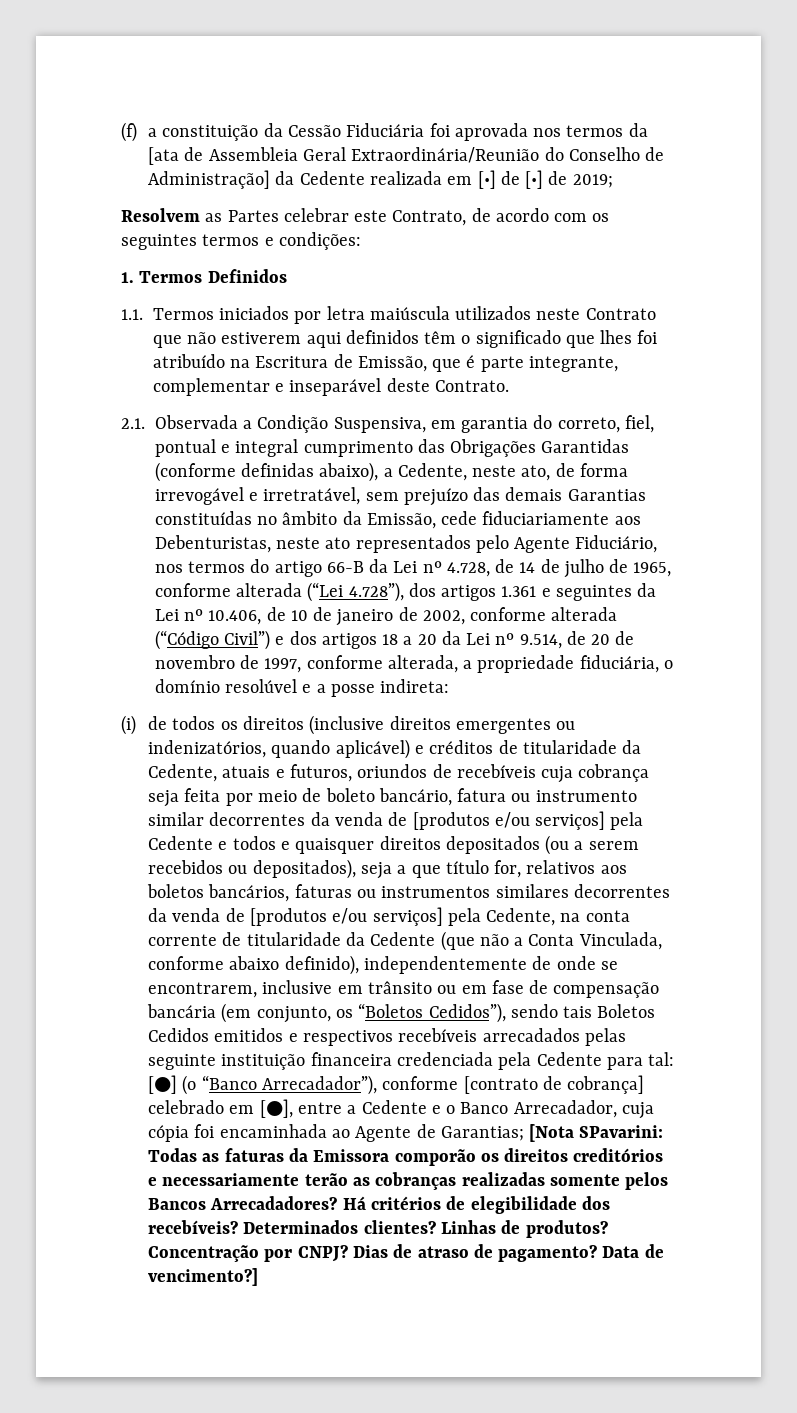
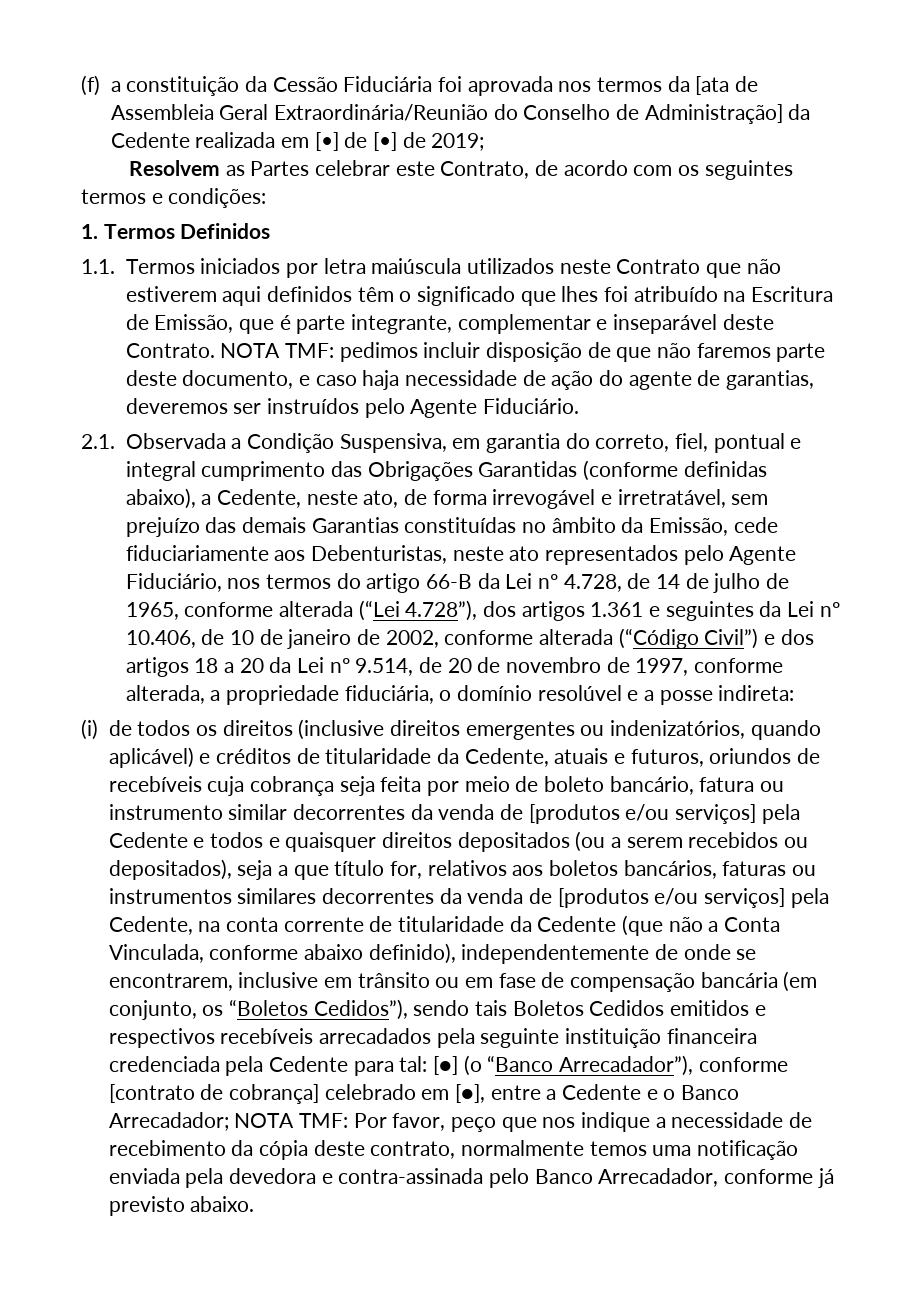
(509, 386) none -> [220,342,826,362] [125,370,814,390] [125,398,579,418] NOTA TMF: pedimos incluir disposição de que não faremos parte deste documento, e caso haja necessidade de ação do agente de garantias, deveremos ser instruídos pelo Agente Fiduciário.
[584,1028,626,1046] pelas -> [436,1028,475,1048] pela
[513,1100,654,1119] [148,1124,664,1142] [148,1148,664,1166] [148,1172,669,1190] [148,1196,610,1214] [148,1220,608,1238] [148,1244,664,1262] [148,1268,259,1286] Arrecadador, cuja cópia foi encaminhada ao Agente de Garantias; [Nota SPavarini: Todas as faturas da Emissora comporão os direitos creditórios e necessariamente terão as cobranças realizadas somente pelos Bancos Arrecadadores? Há critérios de elegibilidade dos recebíveis? Determinados clientes? Linhas de produtos? Concentração por CNPJ? Dias de atraso de pagamento? Data de vencimento?] -> [108,1112,812,1132] [108,1140,798,1160] [108,1168,834,1188] [108,1196,255,1216] Arrecadador; NOTA TMF: Por favor, peço que nos indique a necessidade de recebimento da cópia deste contrato, normalmente temos uma notificação enviada pela devedora e contra-assinada pelo Banco Arrecadador, conforme já previsto abaixo.

